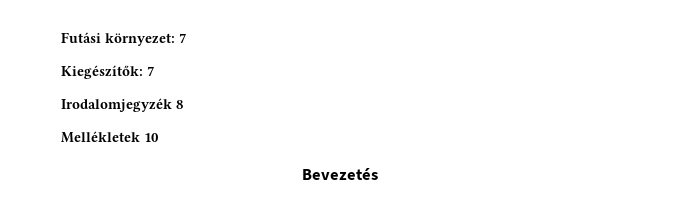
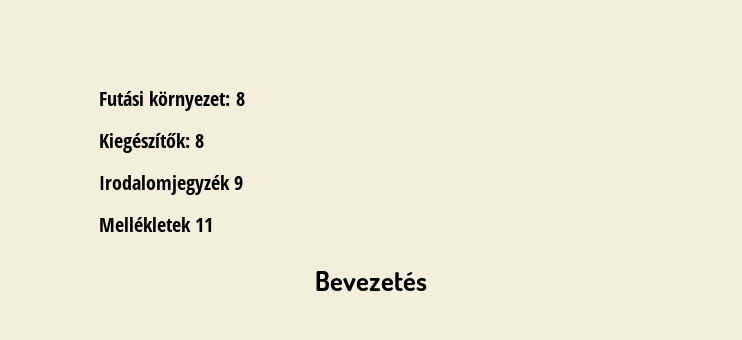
[179,33,186,43] 7 -> [235,92,245,106] 8
[147,66,154,76] 7 -> [195,134,205,148] 8
[176,100,183,109] 8 -> [234,176,244,190] 9
[144,133,159,142] 10 -> [195,218,214,232] 11

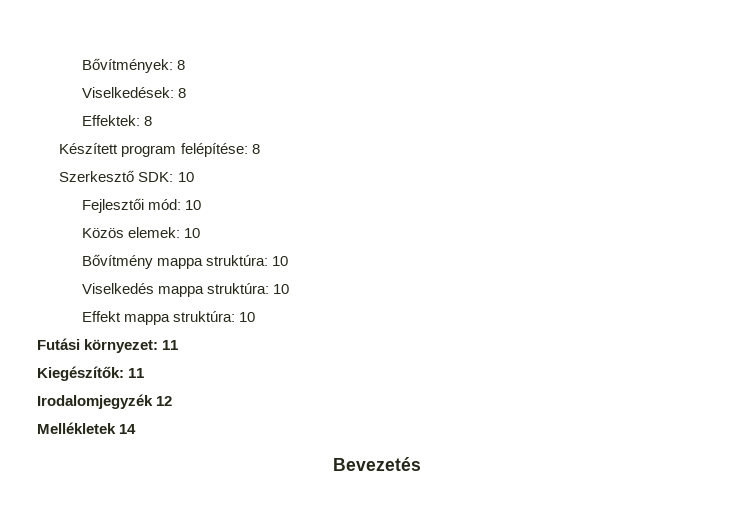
(99, 98) none -> [81,58,185,73] [81,87,186,98] [81,115,152,126] [59,143,260,157] [59,170,194,182] [81,198,201,213] [81,227,200,238] [81,254,289,269] [81,283,290,297] [81,311,256,325] Bővítmények: 8 // Viselkedések: 8 // Effektek: 8 // Készített program felépítése: 8 // Szerkesztő SDK: 10 // Fejlesztői mód: 10 // Közös elemek: 10 // Bővítmény mappa struktúra: 10 // Viselkedés mappa struktúra: 10 // Effekt mappa struktúra: 10 //
[235,92,245,106] 8 -> [162,340,179,350] 11
[195,134,205,148] 8 -> [128,368,145,378] 11
[234,176,244,190] 9 -> [156,396,173,406] 12
[195,218,214,232] 11 -> [119,424,137,434] 14

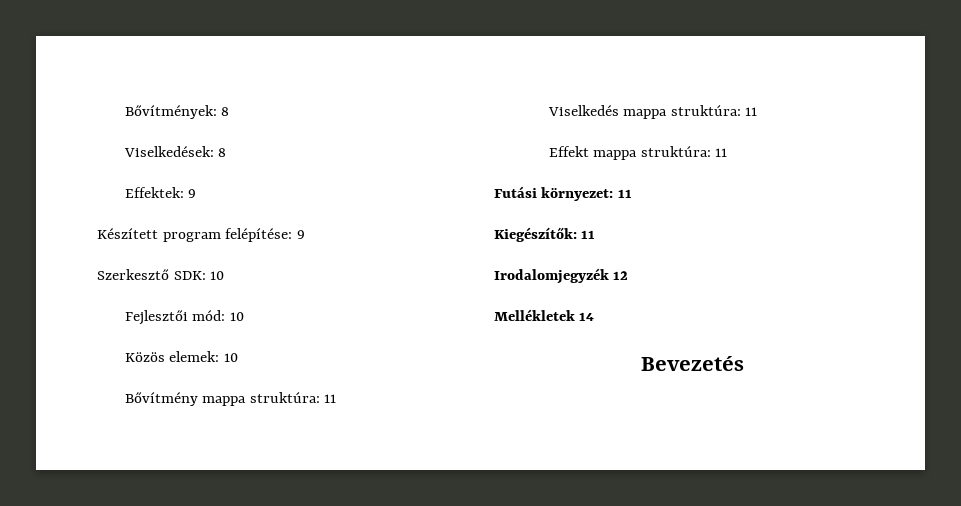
[143,116,152,126] 8 -> [188,189,197,198] 9
[251,144,260,154] 8 -> [296,230,305,239] 9
[272,256,289,266] 10 -> [324,394,337,403] 11
[273,284,290,294] 10 -> [745,107,758,116] 11
[239,312,256,322] 10 -> [715,148,728,157] 11

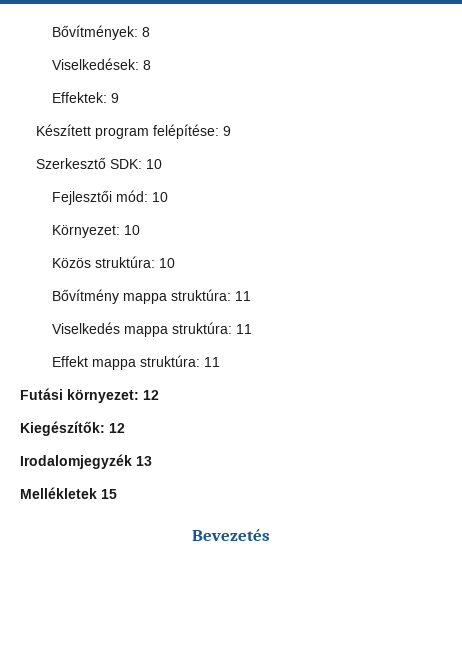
(244, 316) none -> [52,225,141,238] // Környezet: 10
[169,351,220,362] elemek: -> [95,256,156,268] struktúra:
[617,189,632,198] 11 -> [143,390,159,400] 12
[581,230,596,239] 11 -> [109,423,125,433] 12
[613,271,629,280] 12 -> [136,456,152,466] 13
[579,312,595,321] 14 -> [101,489,117,499] 15

